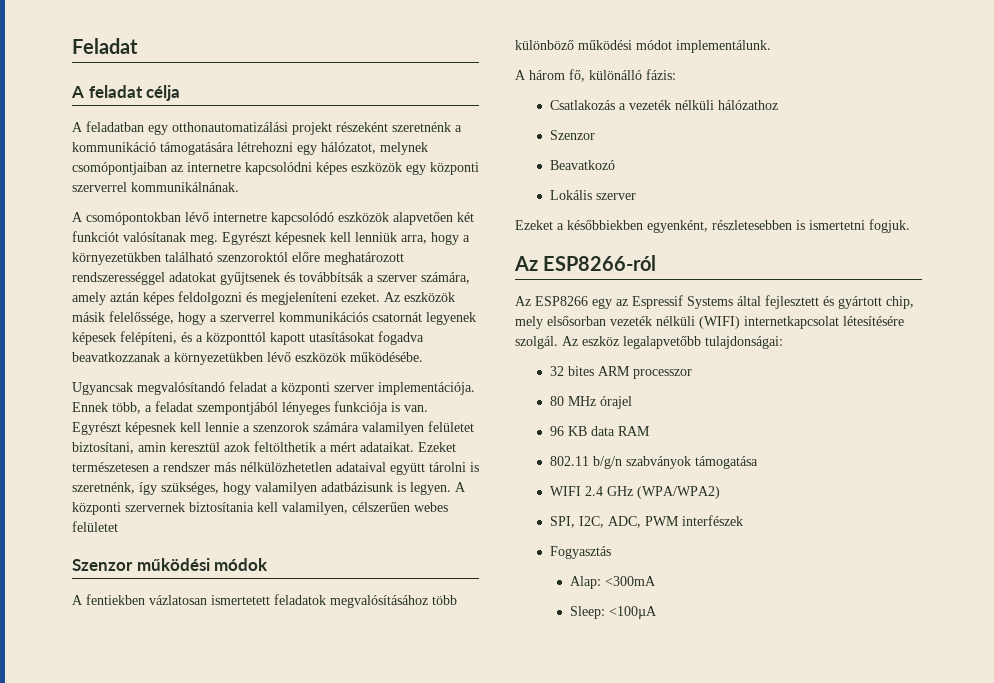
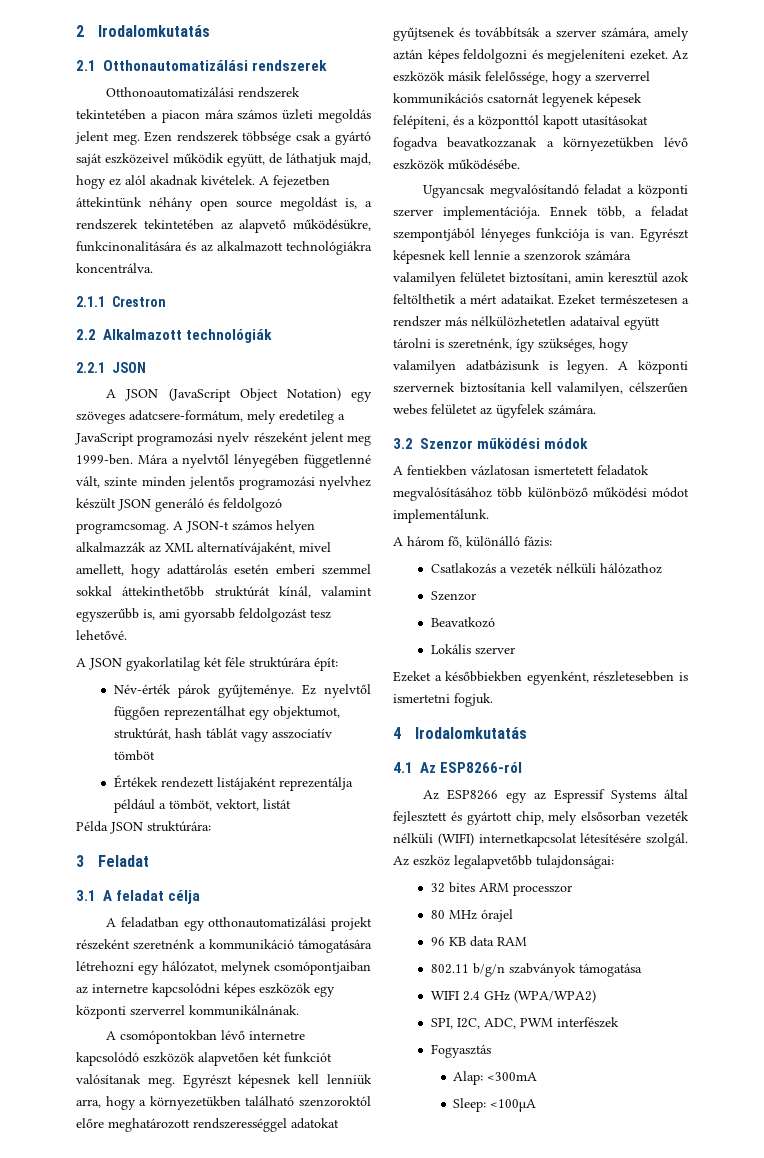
(72, 46) none -> [76,25,211,37] [76,60,328,71] [106,87,301,98] [76,109,371,123] [75,131,372,145] [76,153,371,167] [76,175,330,189] [76,197,372,211] [76,219,371,233] [76,241,372,255] [76,263,153,273] [76,296,166,307] [76,329,273,343] [76,362,146,373] [106,388,372,402] [76,410,345,424] [75,432,371,446] [76,454,371,468] [76,476,371,490] [76,498,282,512] [76,520,315,534] [76,542,331,555] [76,564,371,578] [76,586,372,598] [76,608,331,622] [76,630,127,640] [76,657,338,671] [113,684,371,698] [113,706,340,720] [113,728,332,742] [113,750,155,761] [113,775,353,791] [113,799,291,813] [76,821,211,834] [76,855,84,867] 2 Irodalomkutatás // 2.1 Otthonautomatizálási rendszerek // Otthonoautomatizálási rendszerek tekintetében a piacon mára számos üzleti megoldás jelent meg. Ezen rendszerek többsége csak a gyártó saját eszközeivel működik együtt, de láthatjuk majd, hogy ez alól akadnak kivételek. A fejezetben áttekintünk néhány open source megoldást is, a rendszerek tekintetében az alapvető működésükre, funkcinonalitására és az alkalmazott technológiákra koncentrálva. // 2.1.1 Crestron // 2.2 Alkalmazott technológiák // 2.2.1 JSON // A JSON (JavaScript Object Notation) egy szöveges adatcsere-formátum, mely eredetileg a JavaScript programozási nyelv részeként jelent meg 1999-ben. Mára a nyelvtől lényegében függetlenné vált, szinte minden jelentős programozási nyelvhez készült JSON generáló és feldolgozó programcsomag. A JSON-t számos helyen alkalmazzák az XML alternatívájaként, mivel amellett, hogy adattárolás esetén emberi szemmel sokkal áttekinthetőbb struktúrát kínál, valamint egyszerűbb is, ami gyorsabb feldolgozást tesz lehetővé. // A JSON gyakorlatilag két féle struktúrára épít: // Név-érték párok gyűjteménye. Ez nyelvtől függően reprezentálhat egy objektumot, struktúrát, hash táblát vagy asszociatív tömböt // Értékek rendezett listájaként reprezentálja például a tömböt, vektort, listát // Példa JSON struktúrára: // 3
(138, 46) none -> [76,890,96,901] 3.1
(118, 526) // -> [480,404,596,418] [393,438,413,449] az ügyfelek számára. // 3.2
(910, 226) none -> [393,727,528,739] [393,762,413,773] 4 Irodalomkutatás // 4.1

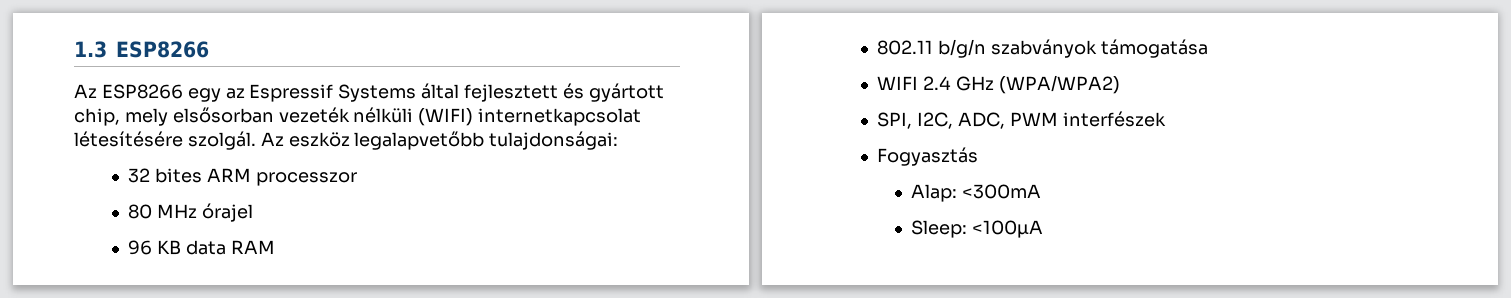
[76,25,211,37] [76,60,328,71] [106,87,301,98] [76,109,371,123] [75,131,372,145] [76,153,371,167] [76,175,330,189] [76,197,372,211] [76,219,371,233] [76,241,372,255] [76,263,153,273] [76,296,166,307] [76,329,273,343] [76,362,146,373] [106,388,372,402] [76,410,345,424] [75,432,371,446] [76,454,371,468] [76,476,371,490] [76,498,282,512] [76,520,315,534] [76,542,331,555] [76,564,371,578] [76,586,372,598] [76,608,331,622] [76,630,127,640] [76,657,338,671] [113,684,371,698] [113,706,340,720] [113,728,332,742] [113,750,155,761] [113,775,353,791] [113,799,291,813] [76,821,211,834] [76,855,150,867] [76,890,201,904] [106,917,372,931] [76,939,372,953] [76,961,371,975] [76,983,335,997] [76,1005,299,1019] [106,1030,306,1044] [76,1052,332,1066] [76,1074,372,1088] [76,1096,371,1110] [76,1118,339,1132] [393,27,689,41] [393,49,688,63] [393,71,650,85] [393,93,642,107] [393,115,648,129] [393,137,688,151] [393,159,520,170] [423,184,688,198] [393,206,689,220] [393,228,689,242] [393,250,631,264] [393,272,689,286] [393,294,689,305] [393,316,660,330] [393,338,629,352] [393,360,688,374] [393,382,688,396] [393,404,596,418] [393,438,589,449] [393,465,649,476] [393,487,689,501] [393,509,489,523] [393,536,552,548] [430,563,662,574] [430,591,476,601] [430,617,495,628] [430,644,515,655] [393,671,688,685] [393,693,493,707] [393,727,528,739] [393,762,523,773] 2 Irodalomkutatás // 2.1 Otthonautomatizálási rendszerek // Otthonoautomatizálási rendszerek tekintetében a piacon mára számos üzleti megoldás jelent meg. Ezen rendszerek többsége csak a gyártó saját eszközeivel működik együtt, de láthatjuk majd, hogy ez alól akadnak kivételek. A fejezetben áttekintünk néhány open source megoldást is, a rendszerek tekintetében az alapvető működésükre, funkcinonalitására és az alkalmazott technológiákra koncentrálva. // 2.1.1 Crestron // 2.2 Alkalmazott technológiák // 2.2.1 JSON // A JSON (JavaScript Object Notation) egy szöveges adatcsere-formátum, mely eredetileg a JavaScript programozási nyelv részeként jelent meg 1999-ben. Mára a nyelvtől lényegében függetlenné vált, szinte minden jelentős programozási nyelvhez készült JSON generáló és feldolgozó programcsomag. A JSON-t számos helyen alkalmazzák az XML alternatívájaként, mivel amellett, hogy adattárolás esetén emberi szemmel sokkal áttekinthetőbb struktúrát kínál, valamint egyszerűbb is, ami gyorsabb feldolgozást tesz lehetővé. // A JSON gyakorlatilag két féle struktúrára épít: // Név-érték párok gyűjteménye. Ez nyelvtől függően reprezentálhat egy objektumot, struktúrát, hash táblát vagy asszociatív tömböt // Értékek rendezett listájaként reprezentálja például a tömböt, vektort, listát // Példa JSON struktúrára: // 3 Feladat // 3.1 A feladat célja // A feladatban egy otthonautomatizálási projekt részeként szeretnénk a kommunikáció támogatására létrehozni egy hálózatot, melynek csomópontjaiban az internetre kapcsolódni képes eszközök egy központi szerverrel kommunikálnának. // A csomópontokban lévő internetre kapcsolódó eszközök alapvetően két funkciót valósítanak meg. Egyrészt képesnek kell lenniük arra, hogy a környezetükben található szenzoroktól előre meghatározott rendszerességgel adatokat gyűjtsenek és továbbítsák a szerver számára, amely aztán képes feldolgozni és megjeleníteni ezeket. Az eszközök másik felelőssége, hogy a szerverrel kommunikációs csatornát legyenek képesek felépíteni, és a központtól kapott utasításokat fogadva beavatkozzanak a környezetükben lévő eszközök működésébe. // Ugyancsak megvalósítandó feladat a központi szerver implementációja. Ennek több, a feladat szempontjából lényeges funkciója is van. Egyrészt képesnek kell lennie a szenzorok számára valamilyen felületet biztosítani, amin keresztül azok feltölthetik a mért adataikat. Ezeket természetesen a rendszer más nélkülözhetetlen adataival együtt tárolni is szeretnénk, így szükséges, hogy valamilyen adatbázisunk is legyen. A központi szervernek biztosítania kell valamilyen, célszerűen webes felületet az ügyfelek számára. // 3.2 Szenzor működési módok // A fentiekben vázlatosan ismertetett feladatok megvalósításához több különböző működési módot implementálunk. // A három fő, különálló fázis: // Csatlakozás a vezeték nélküli hálózathoz // Szenzor // Beavatkozó // Lokális szerver // Ezeket a későbbiekben egyenként, részletesebben is ismertetni fogjuk. // 4 Irodalomkutatás // 4.1 Az ESP8266-ról -> [74,41,209,58] 1.3 ESP8266

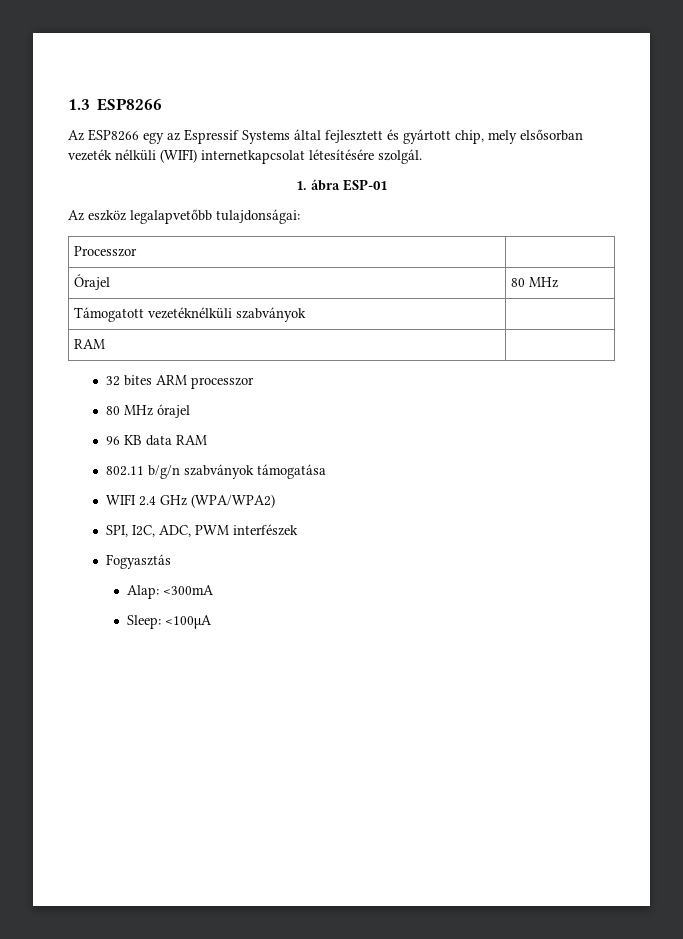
(256, 140) none -> [296,179,387,191] // 1. ábra ESP-01 //
(619, 140) none -> [73,246,137,257] [73,274,110,290] [510,277,558,288] [73,307,306,322] [73,339,105,349] // Processzor | // Órajel | 80 MHz // Támogatott vezetéknélküli szabványok | // RAM |

